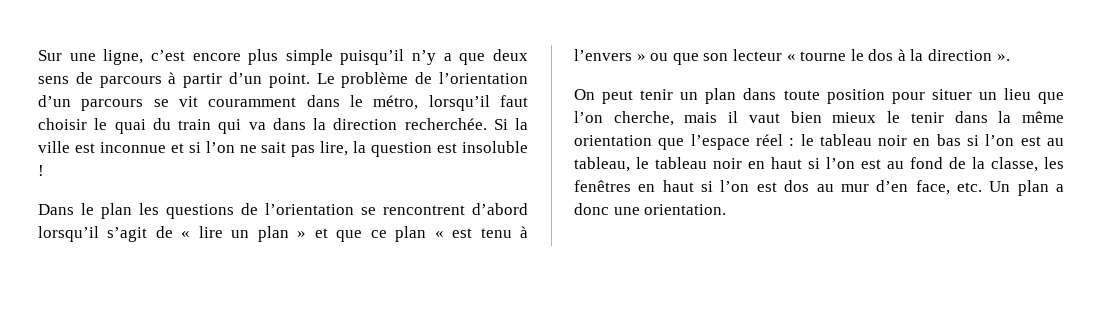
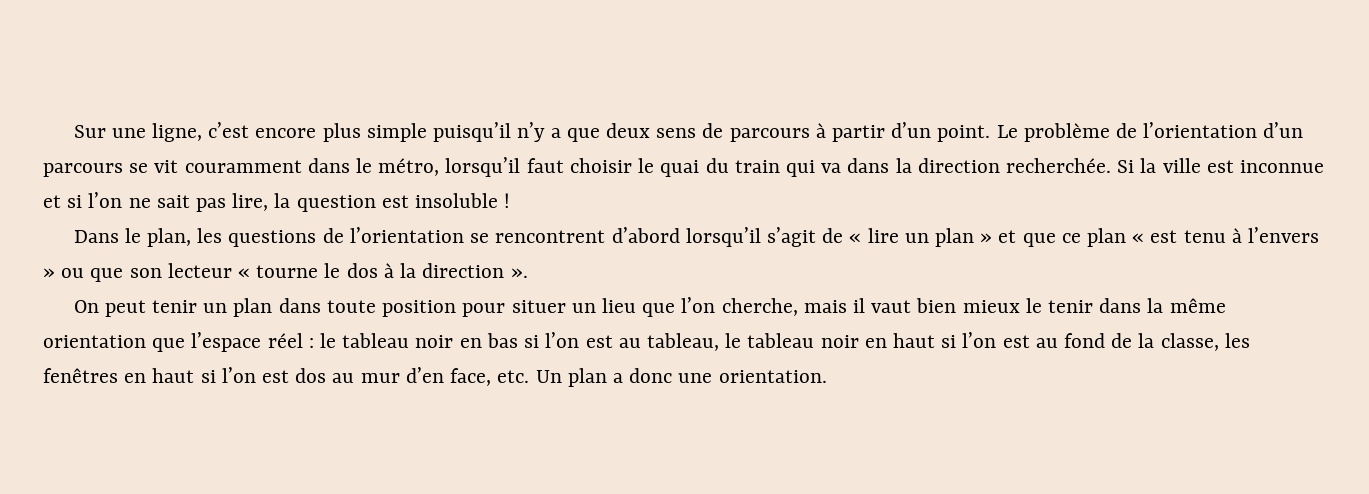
[101,203,132,219] plan -> [147,228,192,247] plan,

